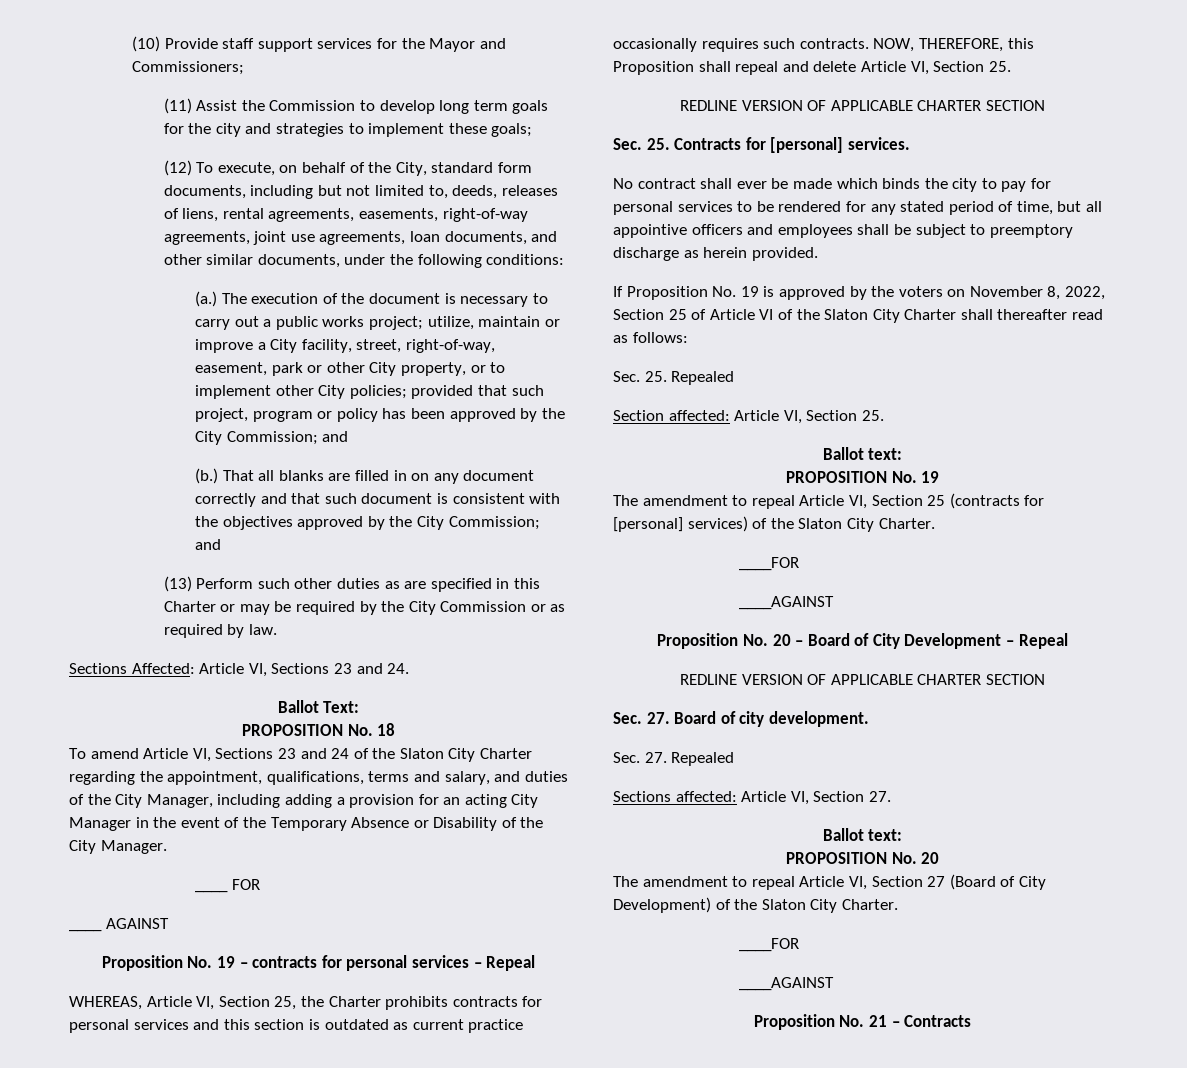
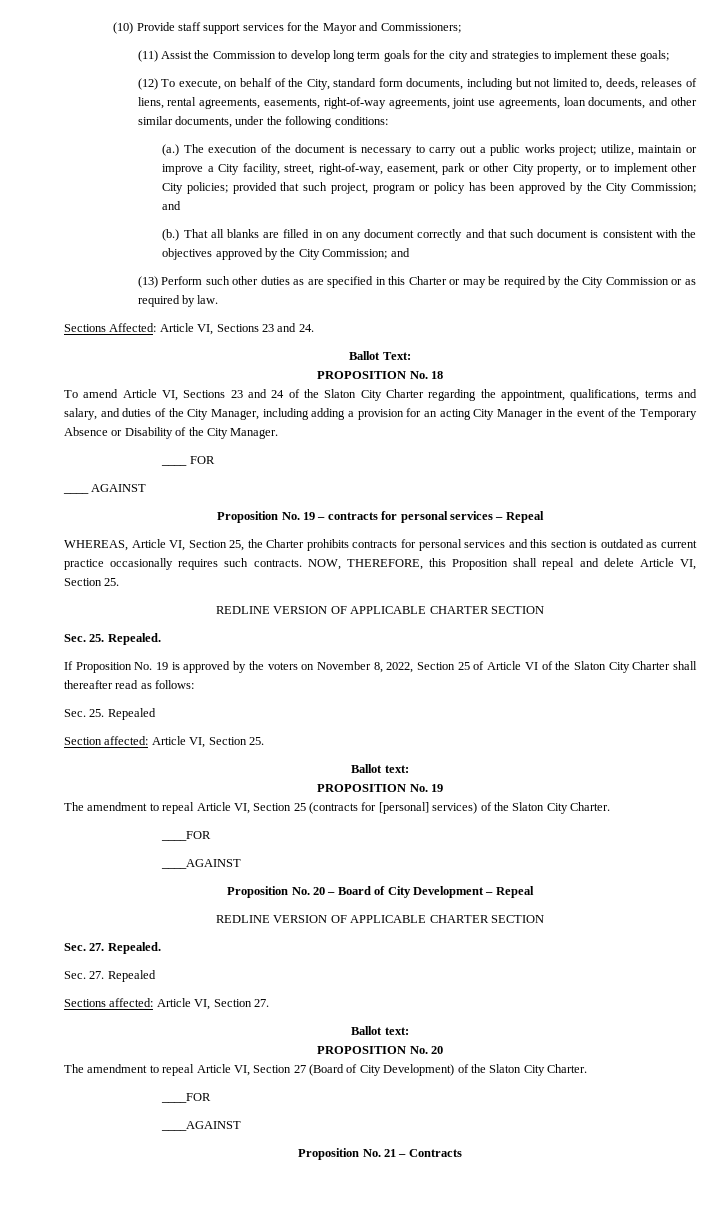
[674,137,910,153] [613,178,1052,192] [613,201,1103,215] [613,224,1073,238] [613,247,818,261] Contracts for [personal] services. // No contract shall ever be made which binds the city to pay for personal services to be rendered for any stated period of time, but all appointive officers and employees shall be subject to preemptory discharge as herein provided. -> [107,633,161,645] Repealed.
[674,711,869,727] Board of city development. -> [107,942,161,954] Repealed.

